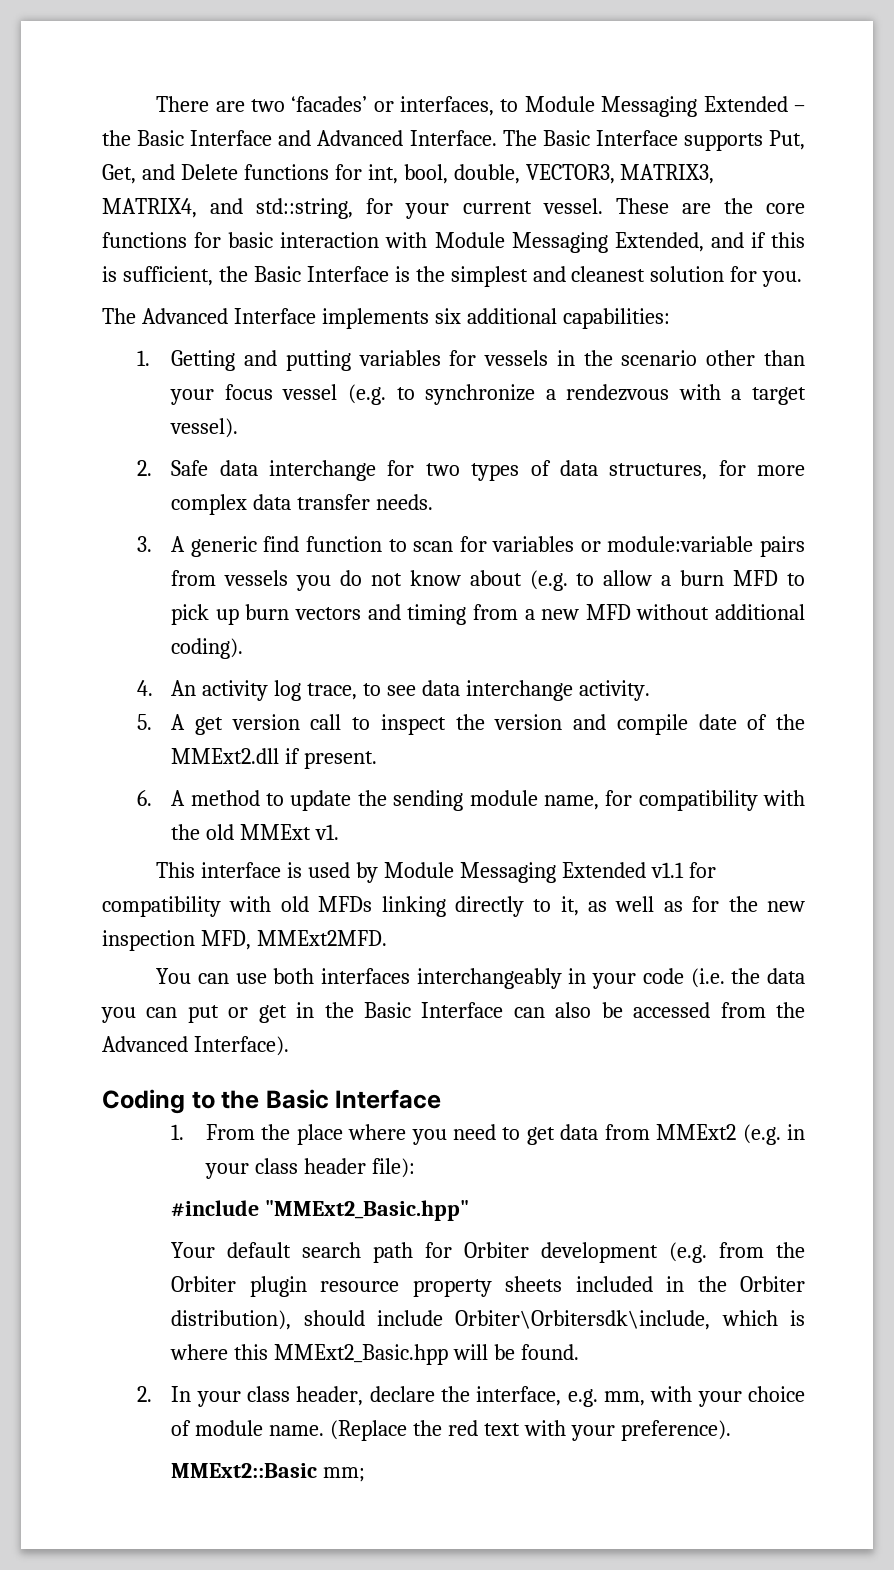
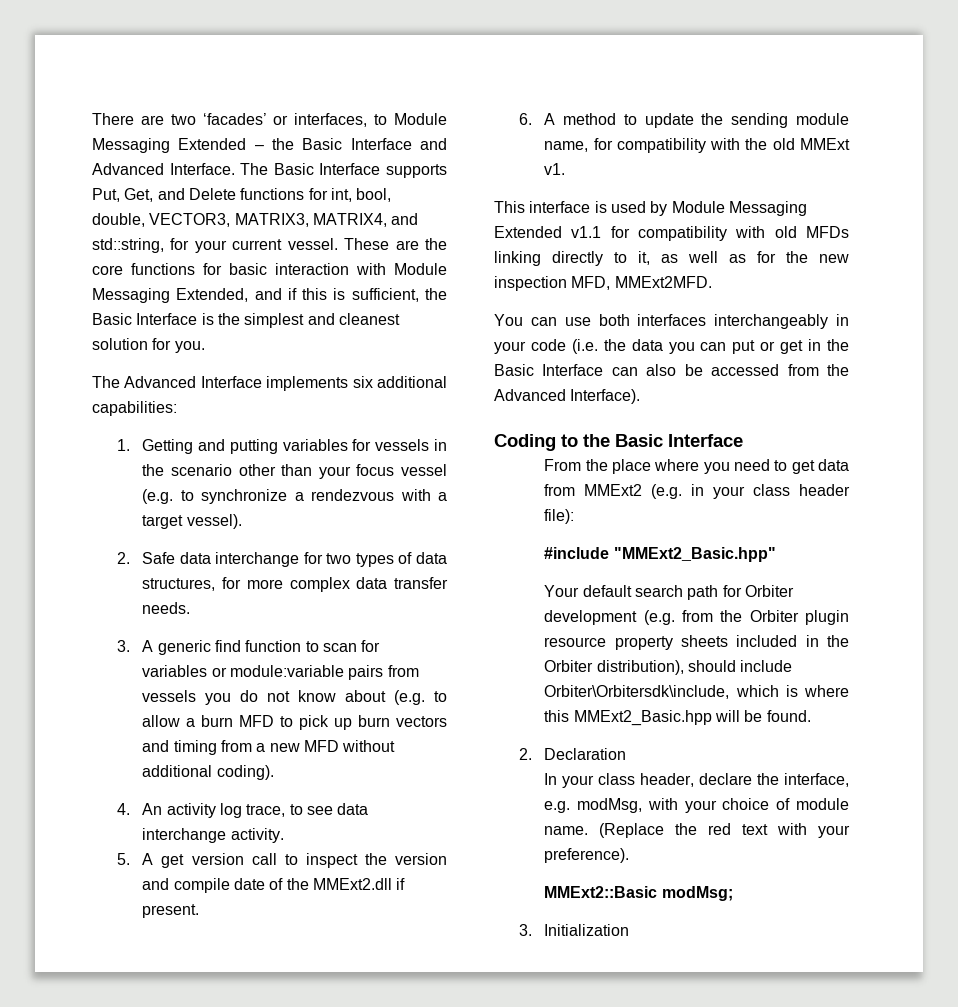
[171,1124,185,1140] 1. -> (743, 440) none
(152, 1394) none -> [544,748,627,760] Declaration //
[603,1391,645,1406] mm, -> [577,798,643,813] modMsg,
[323,1467,366,1482] mm; -> [661,886,733,901] [519,924,630,936] modMsg; // 3. Initialization

